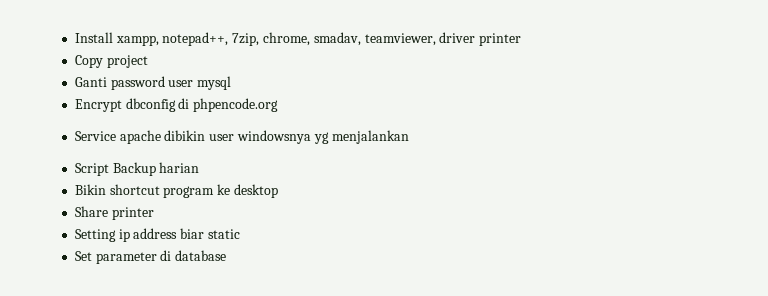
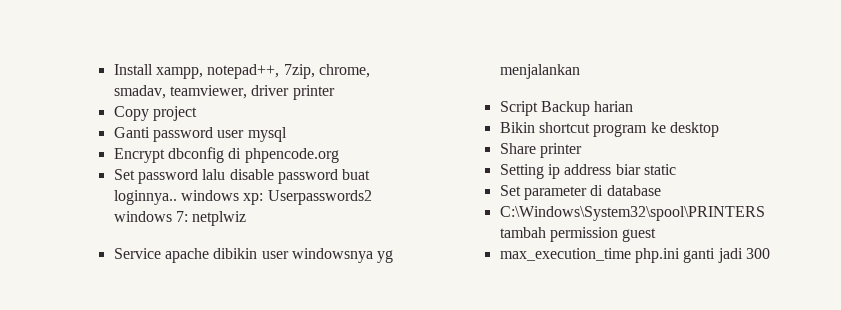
(279, 105) none -> [113,169,371,184] [113,190,372,205] [113,211,247,226] // Set password lalu disable password buat loginnya.. windows xp: Userpasswords2 windows 7: netplwiz
(227, 255) none -> [499,206,765,221] [499,227,657,242] [499,248,770,263] // C:\Windows\System32\spool\PRINTERS tambah permission guest // max_execution_time php.ini ganti jadi 300

